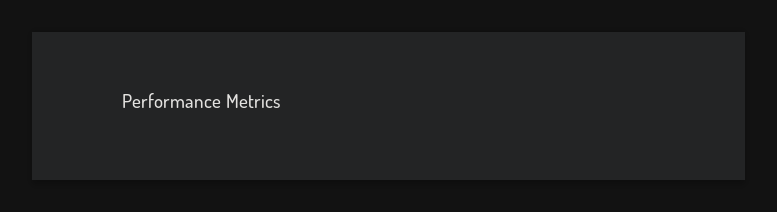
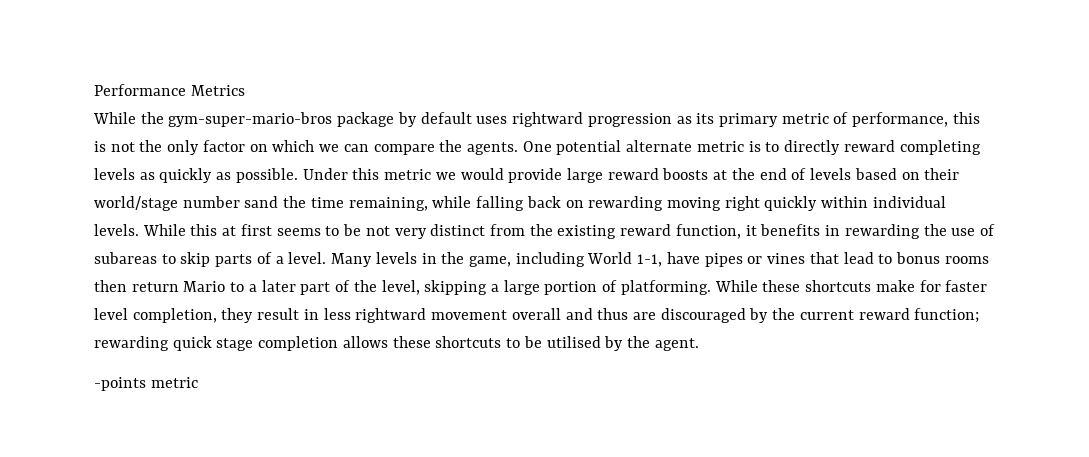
(281, 101) none -> [93,112,980,127] [94,140,981,155] [94,168,960,183] [94,196,946,211] [94,224,995,239] [94,252,989,267] [94,280,988,295] [94,308,980,323] [94,336,699,351] [94,377,198,391] // While the gym-super-mario-bros package by default uses rightward progression as its primary metric of performance, this is not the only factor on which we can compare the agents. One potential alternate metric is to directly reward completing levels as quickly as possible. Under this metric we would provide large reward boosts at the end of levels based on their world/stage number sand the time remaining, while falling back on rewarding moving right quickly within individual levels. While this at first seems to be not very distinct from the existing reward function, it benefits in rewarding the use of subareas to skip parts of a level. Many levels in the game, including World 1-1, have pipes or vines that lead to bonus rooms then return Mario to a later part of the level, skipping a large portion of platforming. While these shortcuts make for faster level completion, they result in less rightward movement overall and thus are discouraged by the current reward function; rewarding quick stage completion allows these shortcuts to be utilised by the agent. // -points metric

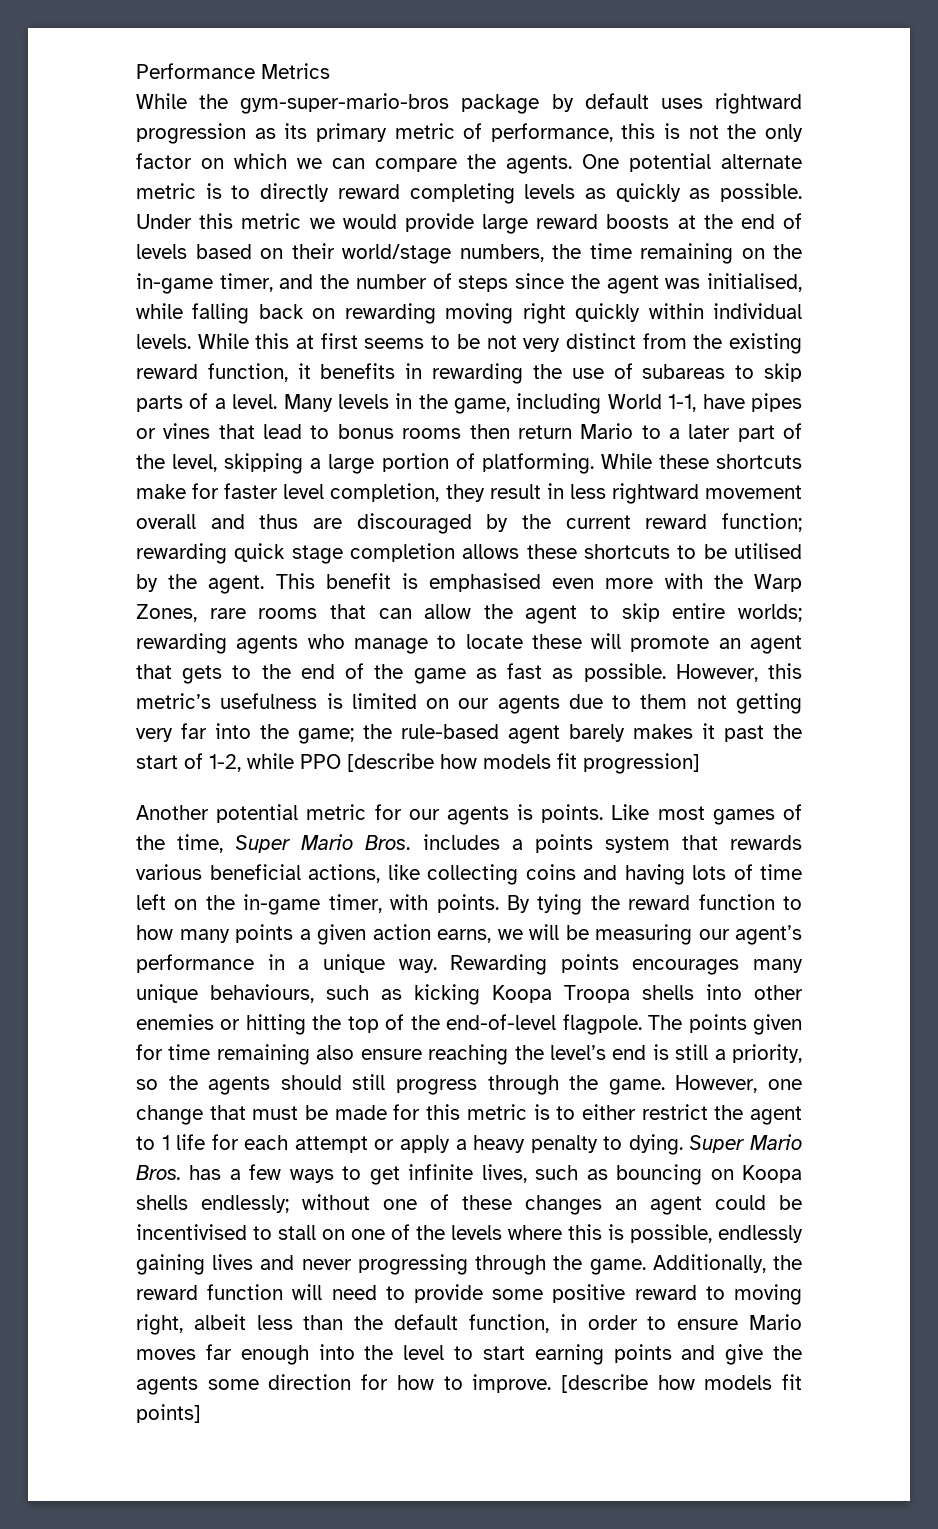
[182,196,428,211] number sand the time remaining, -> [459,243,802,264] [136,273,803,294] numbers, the time remaining on the in-game timer, and the number of steps since the agent was initialised,
[94,377,198,391] // -points metric -> [275,573,802,592] [136,603,802,624] [136,633,802,654] [136,663,802,684] [136,693,802,714] [136,723,802,744] [136,753,700,774] [136,804,802,825] [136,834,803,853] [136,864,802,885] [136,894,802,915] [136,924,802,945] [136,954,803,975] [136,984,803,1005] [136,1014,803,1035] [136,1044,802,1065] [136,1074,803,1095] [136,1104,802,1125] [136,1134,802,1155] [136,1164,802,1185] [136,1194,802,1215] [136,1224,803,1243] [136,1254,802,1275] [136,1284,802,1305] [136,1314,802,1335] [136,1344,803,1365] [136,1374,803,1395] [136,1404,201,1423] This benefit is emphasised even more with the Warp Zones, rare rooms that can allow the agent to skip entire worlds; rewarding agents who manage to locate these will promote an agent that gets to the end of the game as fast as possible. However, this metric’s usefulness is limited on our agents due to them not getting very far into the game; the rule-based agent barely makes it past the start of 1-2, while PPO [describe how models fit progression] // Another potential metric for our agents is points. Like most games of the time, Super Mario Bros. includes a points system that rewards various beneficial actions, like collecting coins and having lots of time left on the in-game timer, with points. By tying the reward function to how many points a given action earns, we will be measuring our agent’s performance in a unique way. Rewarding points encourages many unique behaviours, such as kicking Koopa Troopa shells into other enemies or hitting the top of the end-of-level flagpole. The points given for time remaining also ensure reaching the level’s end is still a priority, so the agents should still progress through the game. However, one change that must be made for this metric is to either restrict the agent to 1 life for each attempt or apply a heavy penalty to dying. Super Mario Bros. has a few ways to get infinite lives, such as bouncing on Koopa shells endlessly; without one of these changes an agent could be incentivised to stall on one of the levels where this is possible, endlessly gaining lives and never progressing through the game. Additionally, the reward function will need to provide some positive reward to moving right, albeit less than the default function, in order to ensure Mario moves far enough into the level to start earning points and give the agents some direction for how to improve. [describe how models fit points]

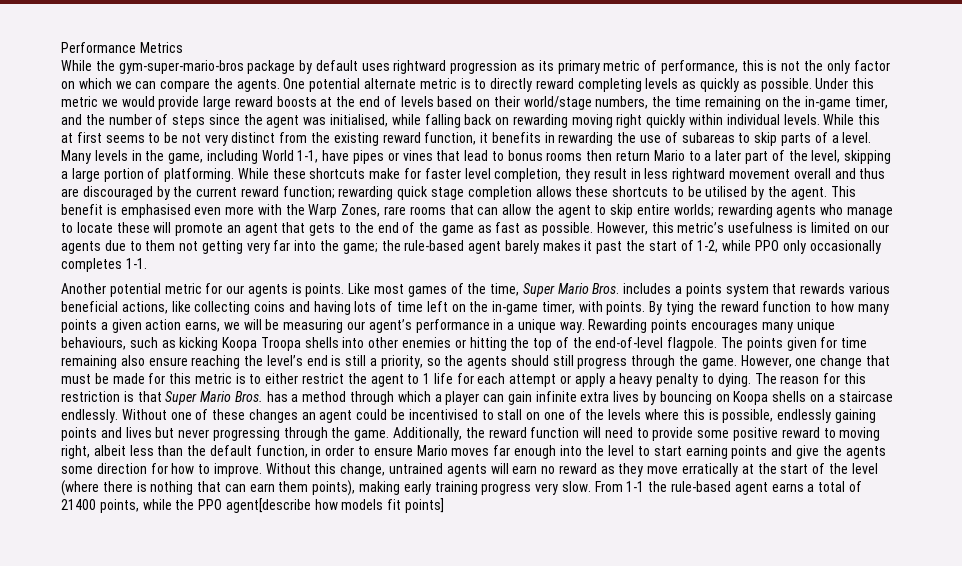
[347,753,700,774] [describe how models fit progression] -> [782,240,881,254] [61,258,147,272] only occasionally completes 1-1.
(683, 1144) none -> [754,373,866,384] [61,391,162,402] The reason for this restriction is that
[249,1164,802,1185] [136,1194,370,1213] few ways to get infinite lives, such as bouncing on Koopa shells endlessly; without -> [302,391,893,405] [61,409,167,423] method through which a player can gain infinite extra lives by bouncing on Koopa shells on a staircase endlessly. Without
[212,1254,295,1270] lives and -> [61,427,175,441] points and lives but
[560,1374,648,1393] [describe -> [265,463,878,477] [61,480,862,496] [61,498,311,513] Without this change, untrained agents will earn no reward as they move erratically at the start of the level (where there is nothing that can earn them points), making early training progress very slow. From 1-1 the rule-based agent earns a total of 21400 points, while the PPO agent[describe

